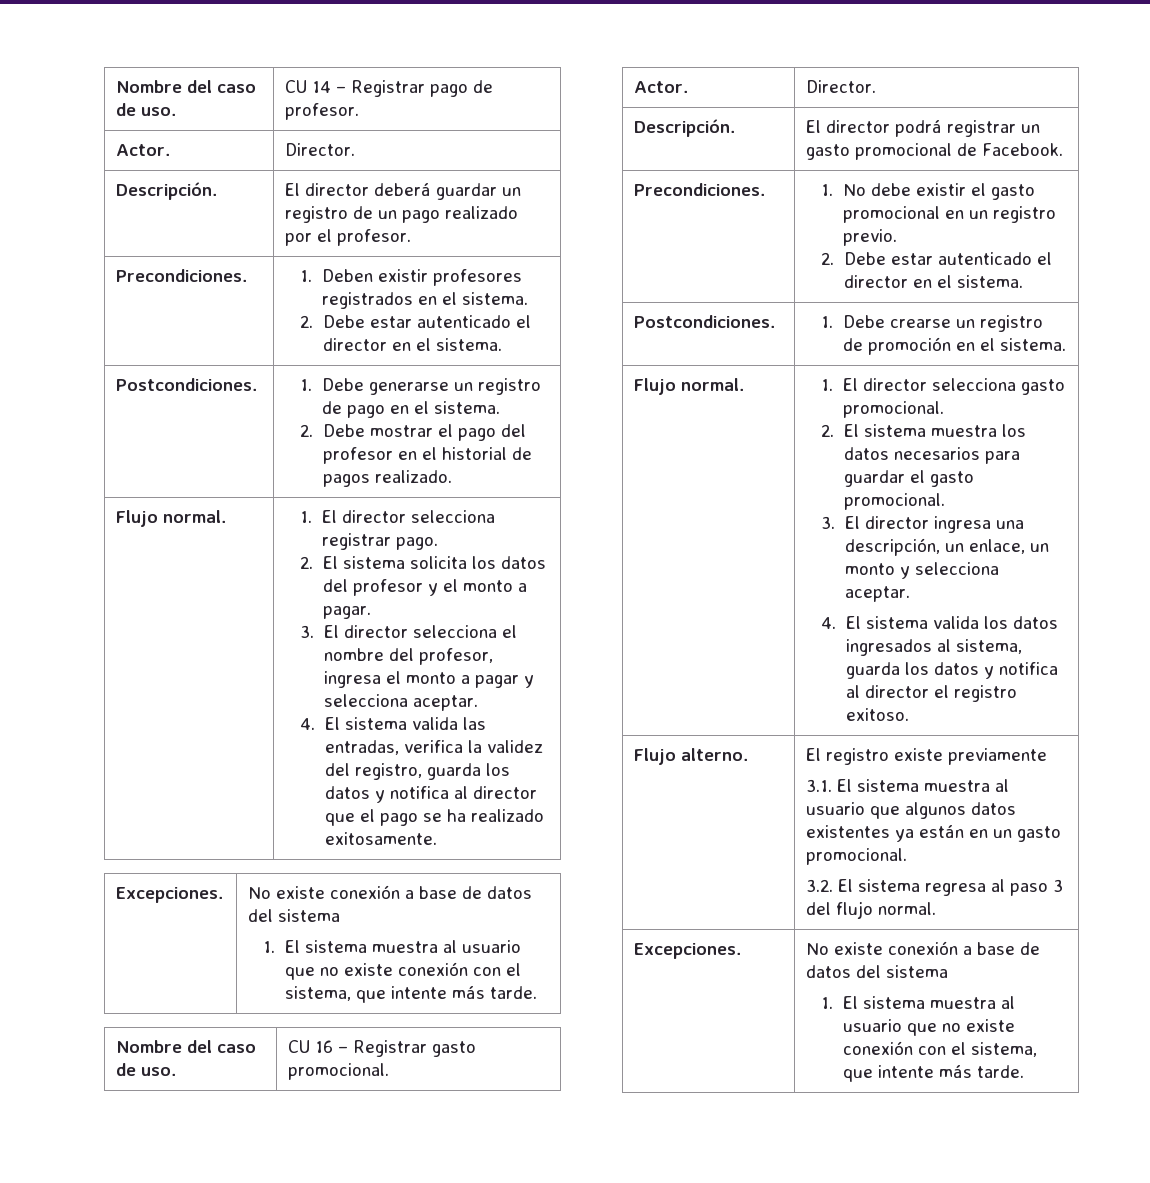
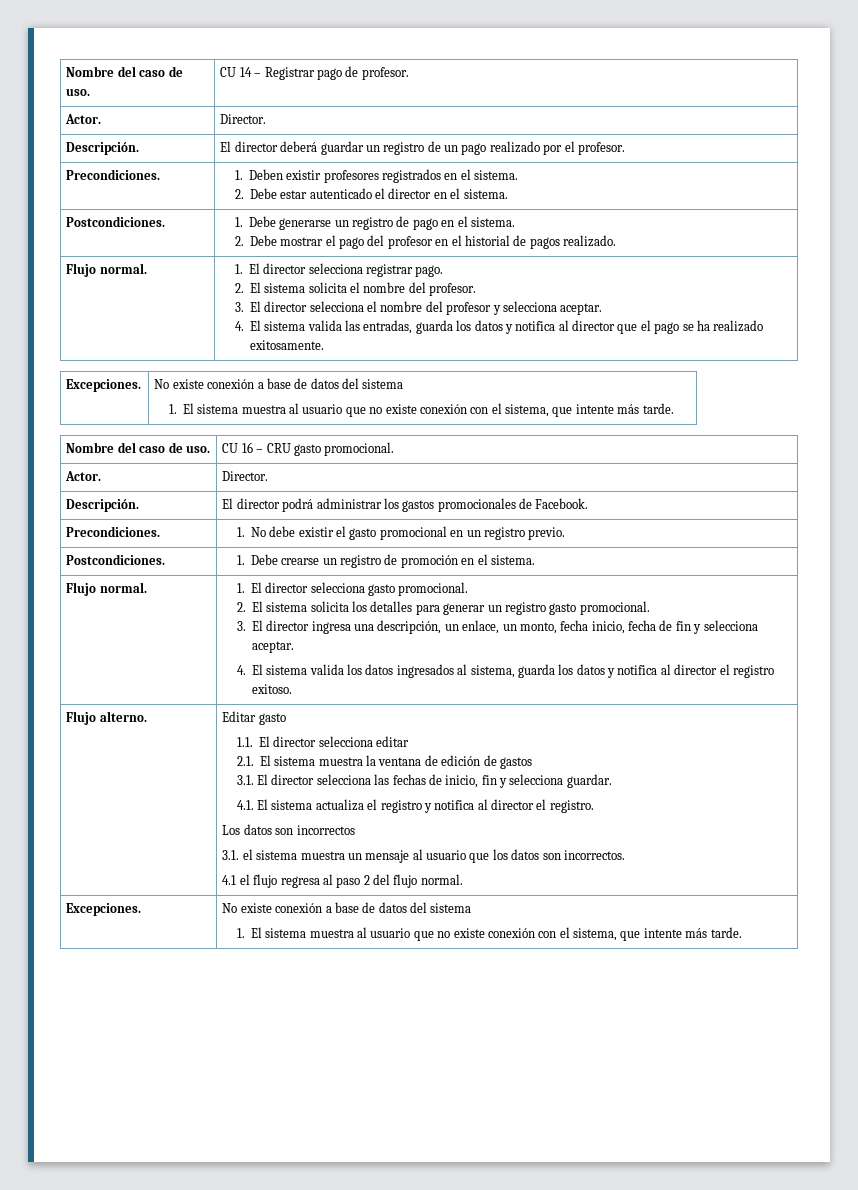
[471,556,546,569] [322,579,527,596] [322,606,371,619] los datos del profesor y el monto a pagar. -> [350,282,477,296] el nombre del profesor.
[418,648,493,665] [323,671,519,688] profesor, ingresa el monto a pagar -> [446,302,492,315] profesor
[403,740,543,753] [324,763,422,780] verifica la validez del registro, -> (413, 327) none
[353,1040,428,1057] Registrar -> [266,443,291,453] CRU
[947,120,1041,137] [806,143,953,160] registrar un gasto promocional -> [316,498,516,512] administrar los gastos promocionales
[821,252,1052,265] [843,275,1023,288] // 2. Debe estar autenticado el director en el sistema. -> (566, 533) none
[930,424,1026,437] [843,447,1020,464] [843,470,925,487] muestra los datos necesarios para guardar el -> [310,601,546,615] solicita los detalles para generar un registro
[844,563,895,575] monto -> [519,620,691,634] monto, fecha inicio, fecha de fin
[806,748,1048,765] [806,779,1010,792] [806,802,1017,819] [806,825,1062,842] [806,848,908,865] [806,879,921,892] El registro existe previamente // 3.1. El sistema muestra al usuario que algunos datos existentes ya están en un gasto promocional. // 3.2. El sistema -> [222,711,286,725] [236,736,410,747] [236,755,532,769] [236,774,612,788] [236,799,594,813] [222,824,355,835] [222,849,625,863] [222,874,278,888] Editar gasto // 1.1. El director selecciona editar // 2.1. El sistema muestra la ventana de edición de gastos // 3.1. El director selecciona las fechas de inicio, fin y selecciona guardar. // 4.1. El sistema actualiza el registro y notifica al director el registro. // Los datos son incorrectos // 3.1. el sistema muestra un mensaje al usuario que los datos son incorrectos. // 4.1 el flujo
[1053,879,1064,892] 3 -> [363,875,370,885] 2

